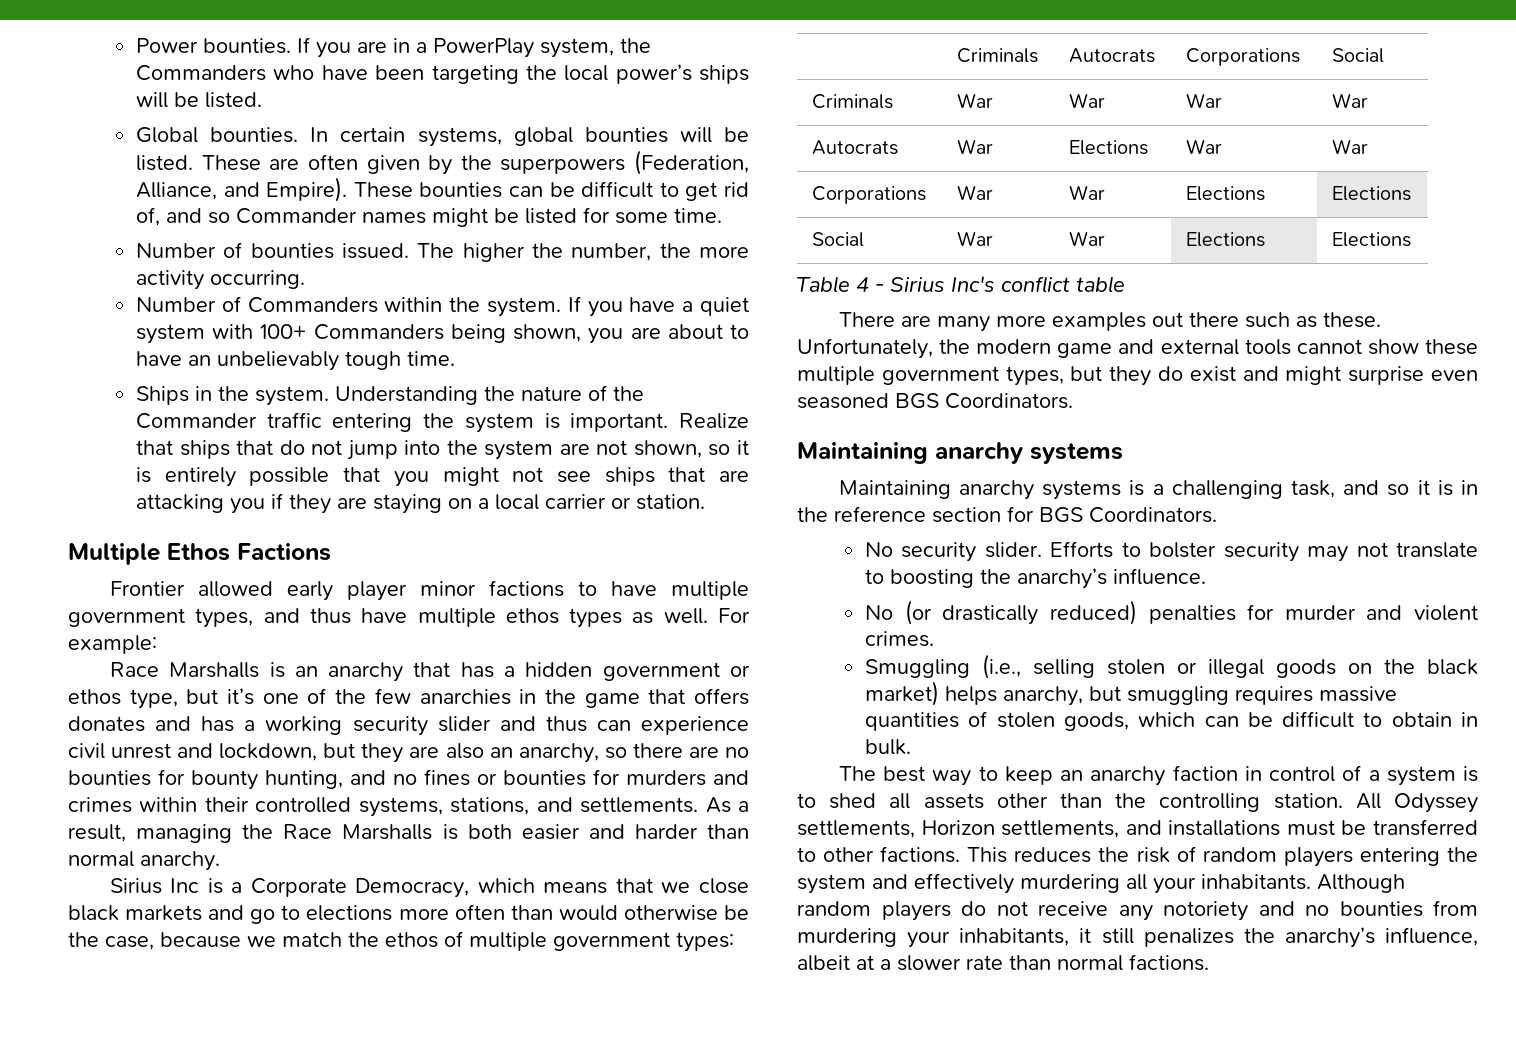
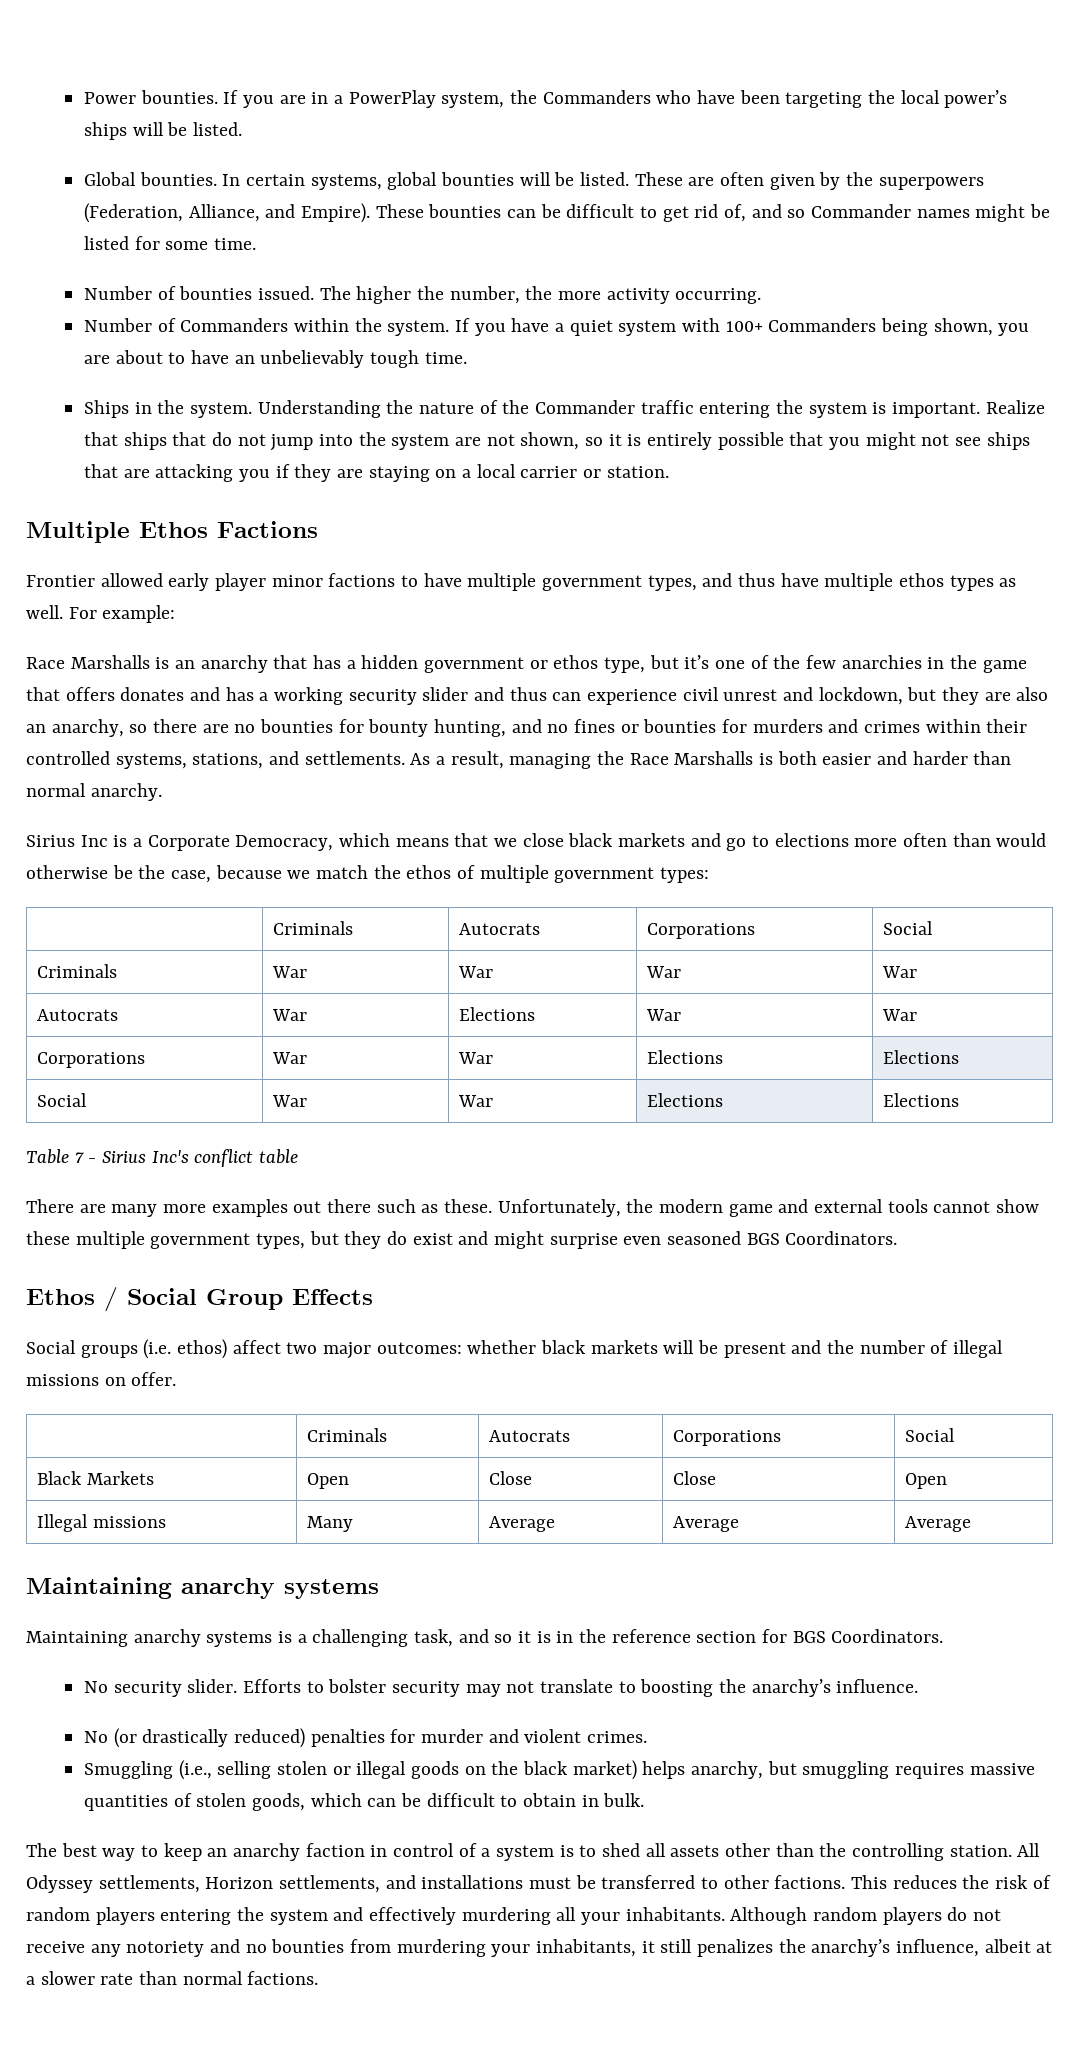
[856,277,869,292] 4 -> [74,1152,84,1163] 7
(1073, 401) none -> [26,1287,373,1312] [26,1339,1004,1359] [26,1372,177,1386] [307,1428,388,1442] [489,1430,571,1442] [673,1430,782,1446] [905,1428,956,1442] [37,1471,155,1485] [307,1473,350,1489] [489,1471,533,1485] [673,1471,717,1485] [905,1473,948,1489] [37,1514,167,1532] [307,1516,354,1532] [489,1516,556,1532] [673,1516,740,1532] [905,1516,972,1532] // Ethos / Social Group Effects // Social groups (i.e. ethos) affect two major outcomes: whether black markets will be present and the number of illegal missions on offer. // | Criminals | Autocrats | Corporations | Social // Black Markets | Open | Close | Close | Open // Illegal missions | Many | Average | Average | Average

